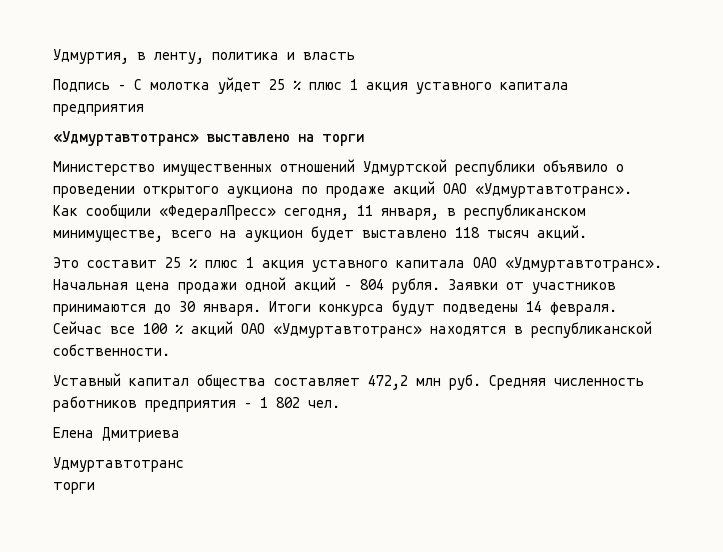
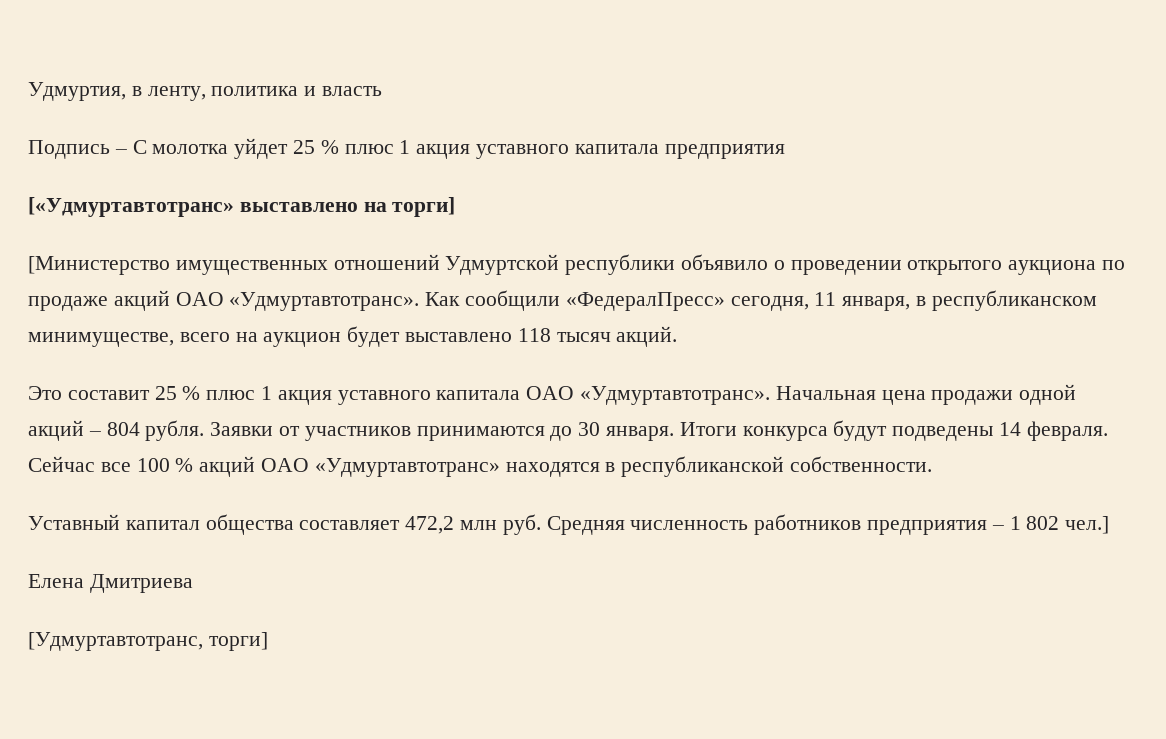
[53,131,199,146] «Удмуртавтотранс» -> [28,197,234,217] [«Удмуртавтотранс»
[322,134,364,146] [53,161,155,176] торги // Министерство -> [392,197,456,217] [28,256,170,275] торги] // [Министерство
[308,400,340,409] чел. -> [1065,516,1110,534] чел.]
[53,457,184,472] [53,482,95,494] Удмуртавтотранс // торги -> [28,632,268,651] [Удмуртавтотранс, торги]

